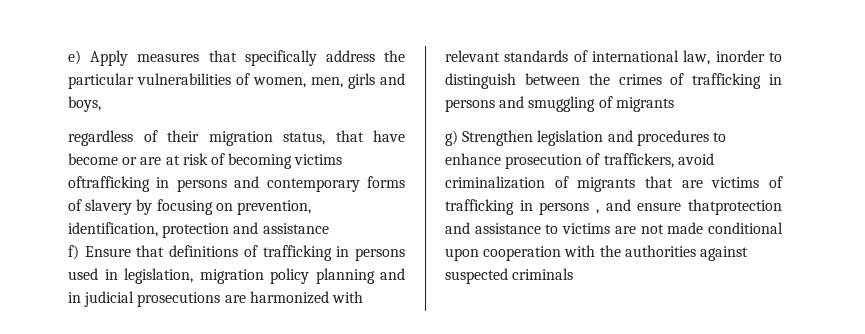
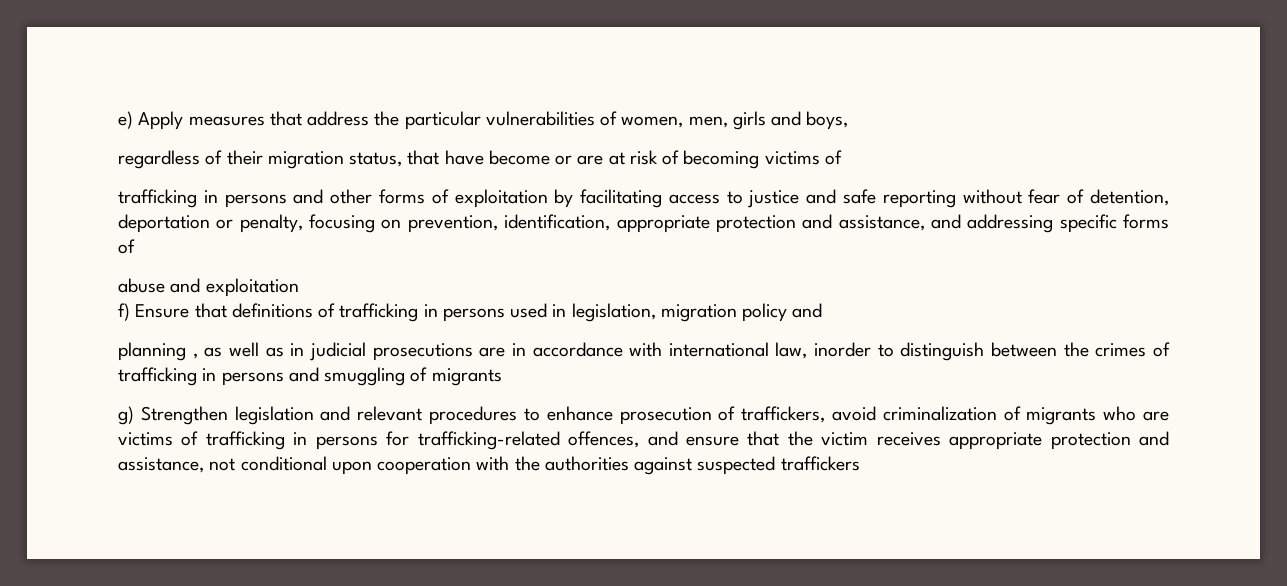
[244,50,317,66] specifically -> (302, 118) none
[68,176,405,192] [68,199,153,215] oftrafficking in persons and contemporary forms of slavery by -> [824,150,842,165] [118,189,1169,208] [118,214,303,233] of // trafficking in persons and other forms of exploitation by facilitating access to justice and safe reporting without fear of detention, deportation or penalty,
[162,222,329,238] protection and assistance -> [616,214,1169,233] [118,239,135,254] [118,278,299,297] appropriate protection and assistance, and addressing specific forms of // abuse and exploitation
[315,268,405,284] [68,291,363,307] [445,50,588,62] planning and in judicial prosecutions are harmonized with relevant standards of -> [792,303,823,318] [118,342,663,361] and // planning , as well as in judicial prosecutions are in accordance with
(633, 136) none -> [357,406,423,421] relevant
[645,176,673,188] that -> [1103,406,1137,421] who
[596,199,782,215] [445,222,704,234] , and ensure thatprotection and assistance to victims are not made -> [386,431,1169,450] [118,457,236,473] for trafficking-related offences, and ensure that the victim receives appropriate protection and assistance, not
[512,268,574,280] criminals -> [780,456,860,471] traffickers

